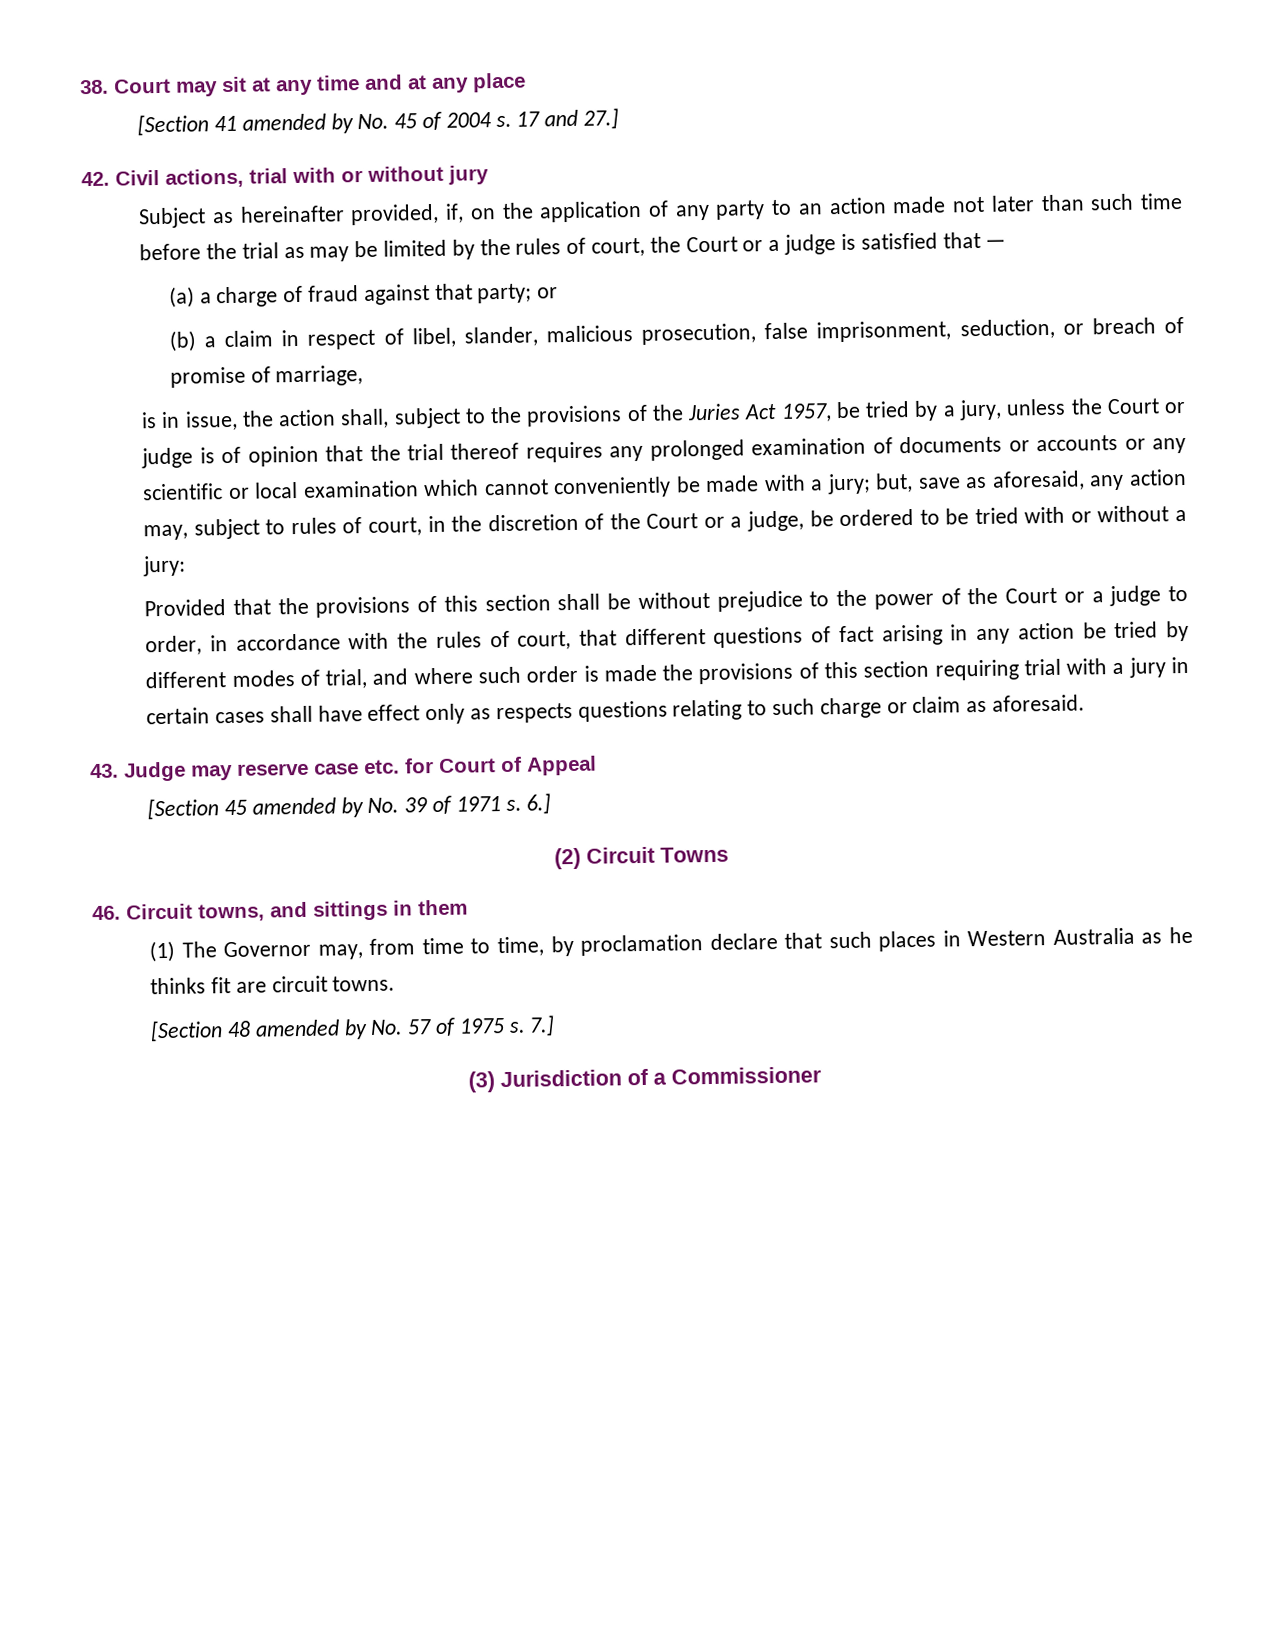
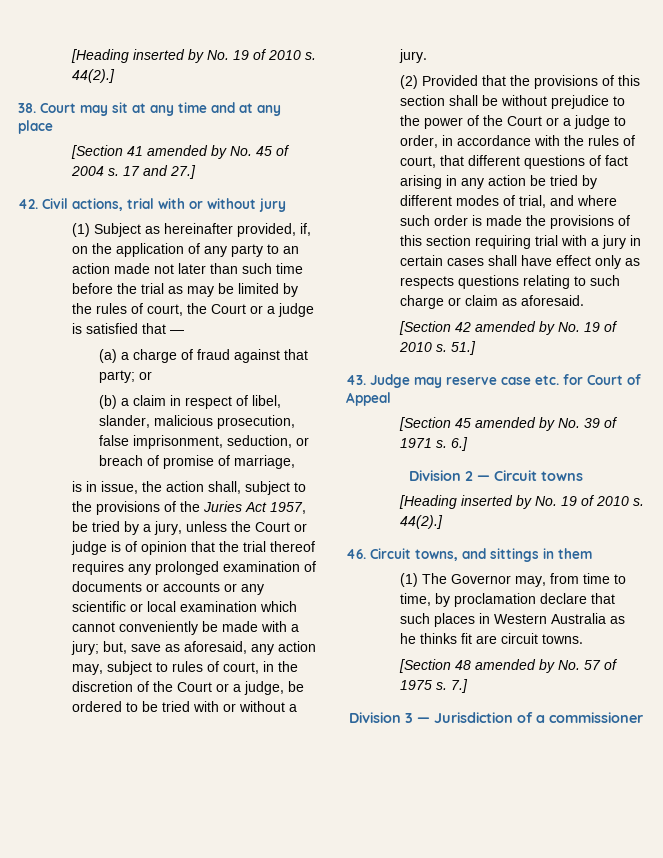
(80, 87) none -> [71,49,317,63] [72,69,116,83] [Heading inserted by No. 19 of 2010 s. 44(2).] //
(489, 175) none -> [72,223,91,237] (1)
[143,555,187,577] jury: // -> [399,49,428,63] [400,75,419,89] jury. // (2)
(1086, 703) none -> [399,321,619,335] [399,341,477,355] // [Section 42 amended by No. 19 of 2010 s. 51.]
[554,846,729,870] (2) Circuit Towns -> [408,470,583,481] [399,495,645,509] [400,515,444,529] Division 2 — Circuit towns // [Heading inserted by No. 19 of 2010 s. 44(2).]
[468,1071,495,1093] (3) -> [348,712,430,723] Division 3 —
[671,1066,822,1085] Commissioner -> [548,712,643,723] commissioner

